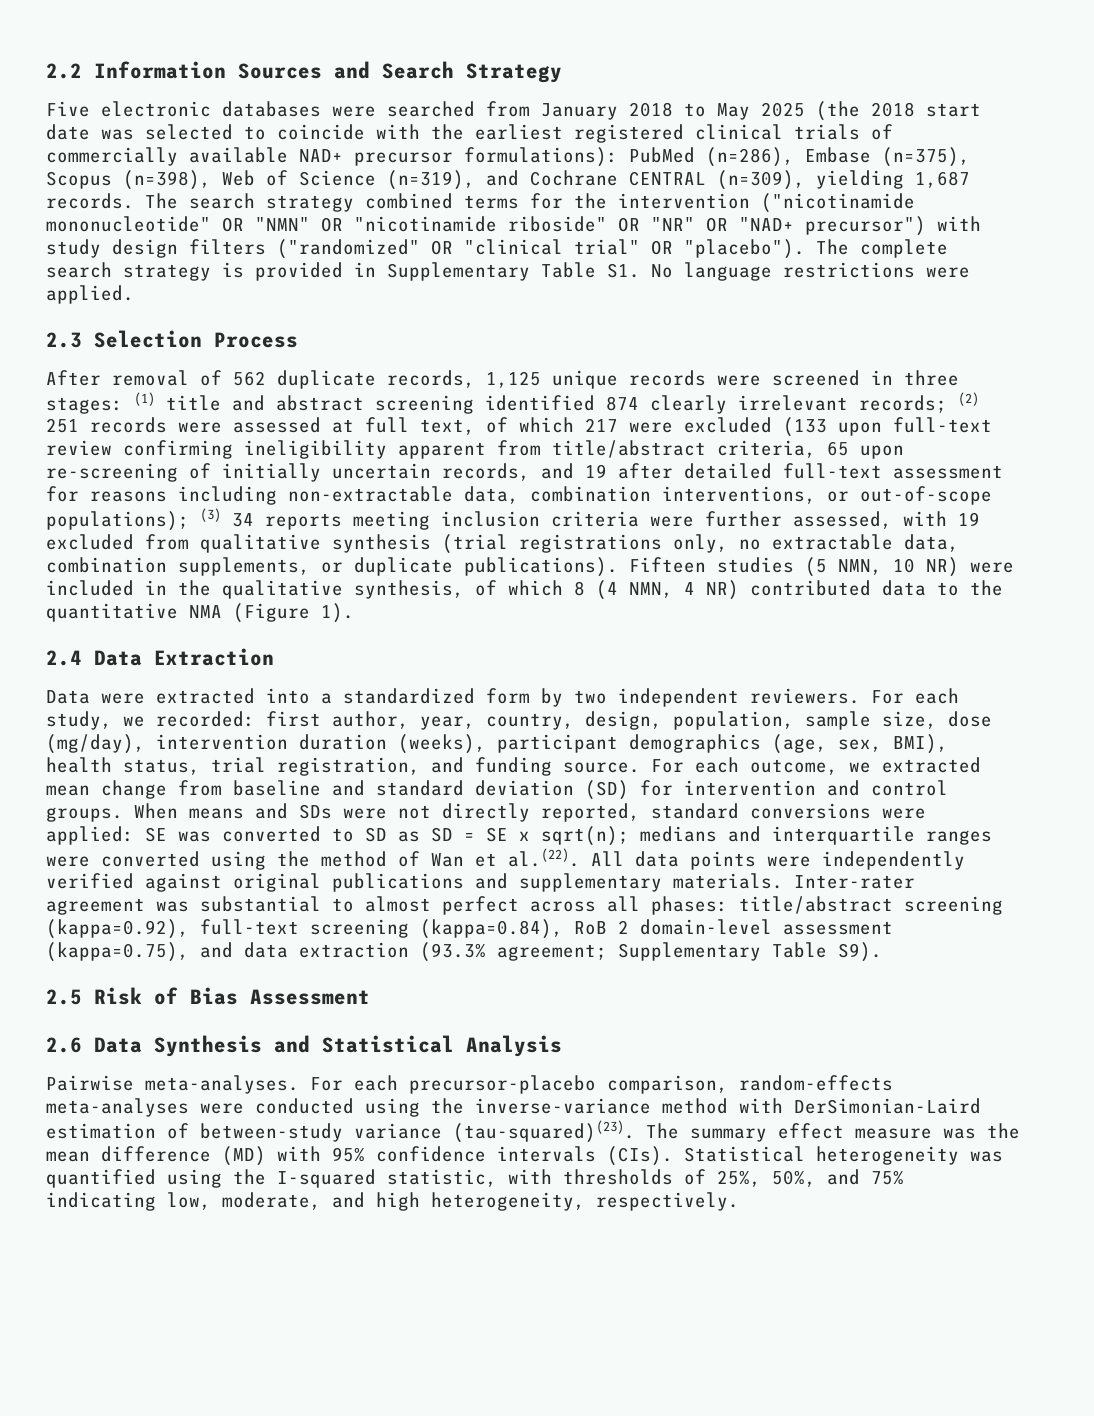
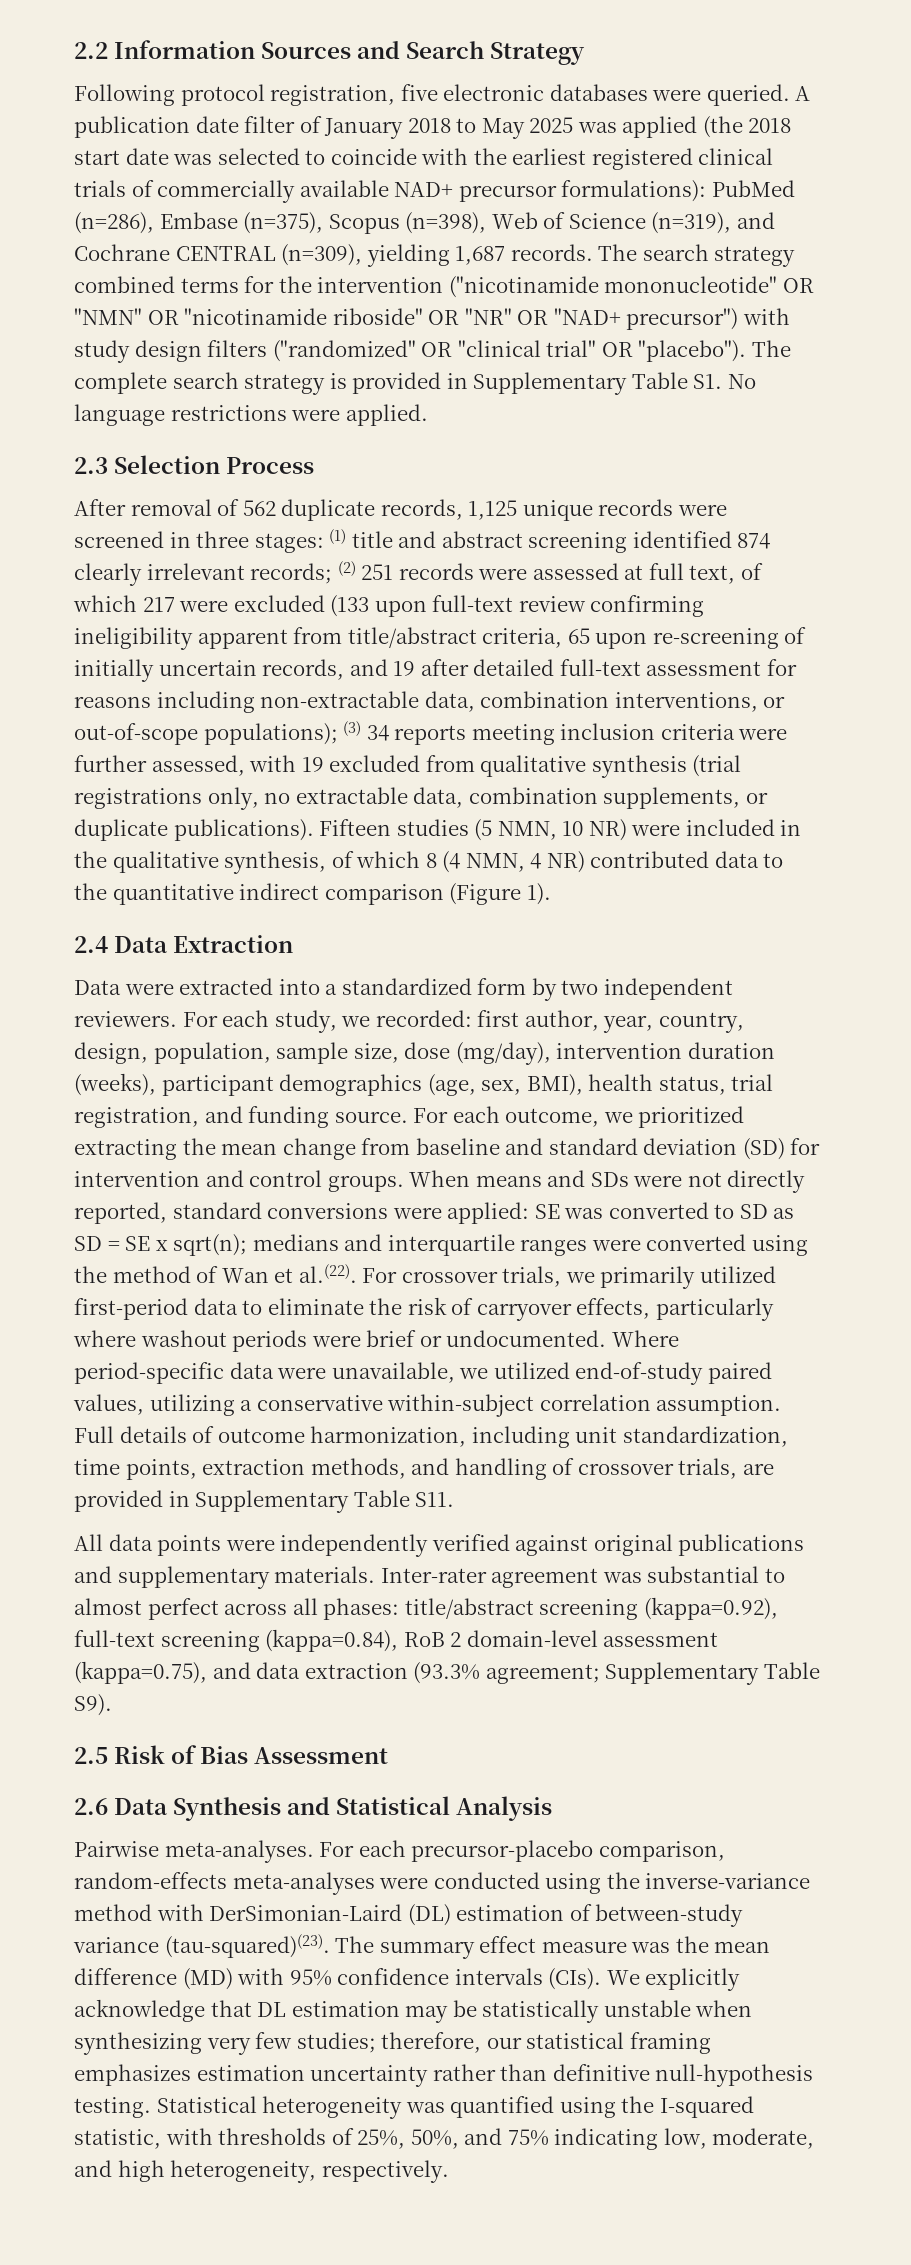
[46,101,530,117] Five electronic databases were searched from -> [74,84,811,106] [74,116,322,138] Following protocol registration, five electronic databases were queried. A publication date filter of
(805, 109) none -> [577,116,698,138] was applied
[189,605,222,618] NMA -> [239,883,444,905] indirect comparison
[882,757,981,773] extracted -> [638,1106,745,1128] [74,1138,216,1160] prioritized extracting the
(580, 857) none -> [362,1266,776,1289] [74,1297,774,1321] [73,1330,679,1352] [74,1362,772,1385] [73,1394,782,1417] [74,1426,788,1448] [74,1458,774,1480] [74,1490,455,1513] For crossover trials, we primarily utilized first-period data to eliminate the risk of carryover effects, particularly where washout periods were brief or undocumented. Where period-specific data were unavailable, we utilized end-of-study paired values, utilizing a conservative within-subject correlation assumption. Full details of outcome harmonization, including unit standardization, time points, extraction methods, and handling of crossover trials, are provided in Supplementary Table S11. //
(981, 1106) none -> [407,1904,451,1926] (DL)
(673, 1156) none -> [606,1968,741,1991] [74,1999,753,2023] [74,2032,711,2055] [74,2064,814,2087] [74,2097,151,2118] We explicitly acknowledge that DL estimation may be statistically unstable when synthesizing very few studies; therefore, our statistical framing emphasizes estimation uncertainty rather than definitive null-hypothesis testing.

